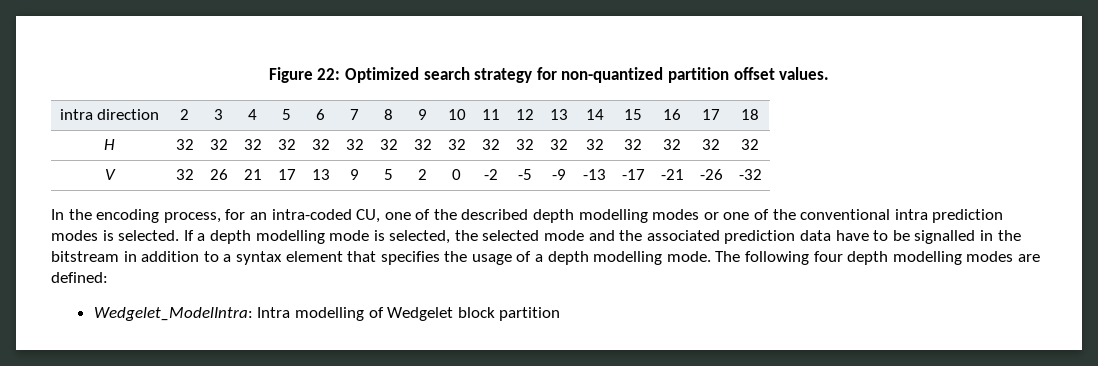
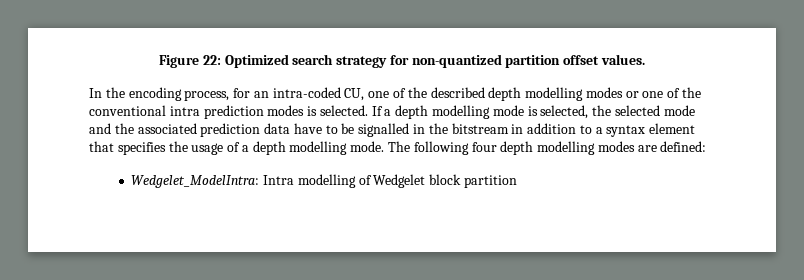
[59,109,160,120] [180,109,189,120] [214,109,223,120] [248,109,257,120] [282,109,291,120] [316,109,325,120] [350,109,359,120] [384,109,393,120] [418,109,427,120] [447,109,466,120] [481,109,500,120] [515,109,534,120] [549,109,568,120] [585,109,604,120] [624,109,642,120] [663,109,681,120] [702,109,720,120] [741,109,759,120] [104,139,115,150] [175,139,194,150] [209,139,228,150] [243,139,262,150] [277,139,296,150] [311,139,330,150] [345,139,364,150] [379,139,398,150] [413,139,432,150] [447,139,466,150] [481,139,500,150] [515,139,534,150] [549,139,568,150] [585,139,604,150] [624,139,642,150] [663,139,681,150] [702,139,720,150] [741,139,759,150] [104,169,116,180] [175,169,194,180] [209,169,228,180] [243,169,262,180] [277,169,296,180] [311,169,330,180] [350,169,359,180] [384,169,393,180] [418,169,427,180] [452,169,461,180] [483,169,498,180] [517,169,532,180] [551,169,566,180] [583,169,606,180] [621,169,645,180] [660,169,684,180] [699,169,723,180] [738,169,762,180] // intra direction | 2 | 3 | 4 | 5 | 6 | 7 | 8 | 9 | 10 | 11 | 12 | 13 | 14 | 15 | 16 | 17 | 18 // H | 32 | 32 | 32 | 32 | 32 | 32 | 32 | 32 | 32 | 32 | 32 | 32 | 32 | 32 | 32 | 32 | 32 // V | 32 | 26 | 21 | 17 | 13 | 9 | 5 | 2 | 0 | -2 | -5 | -9 | -13 | -17 | -21 | -26 | -32 -> (646, 59) none

